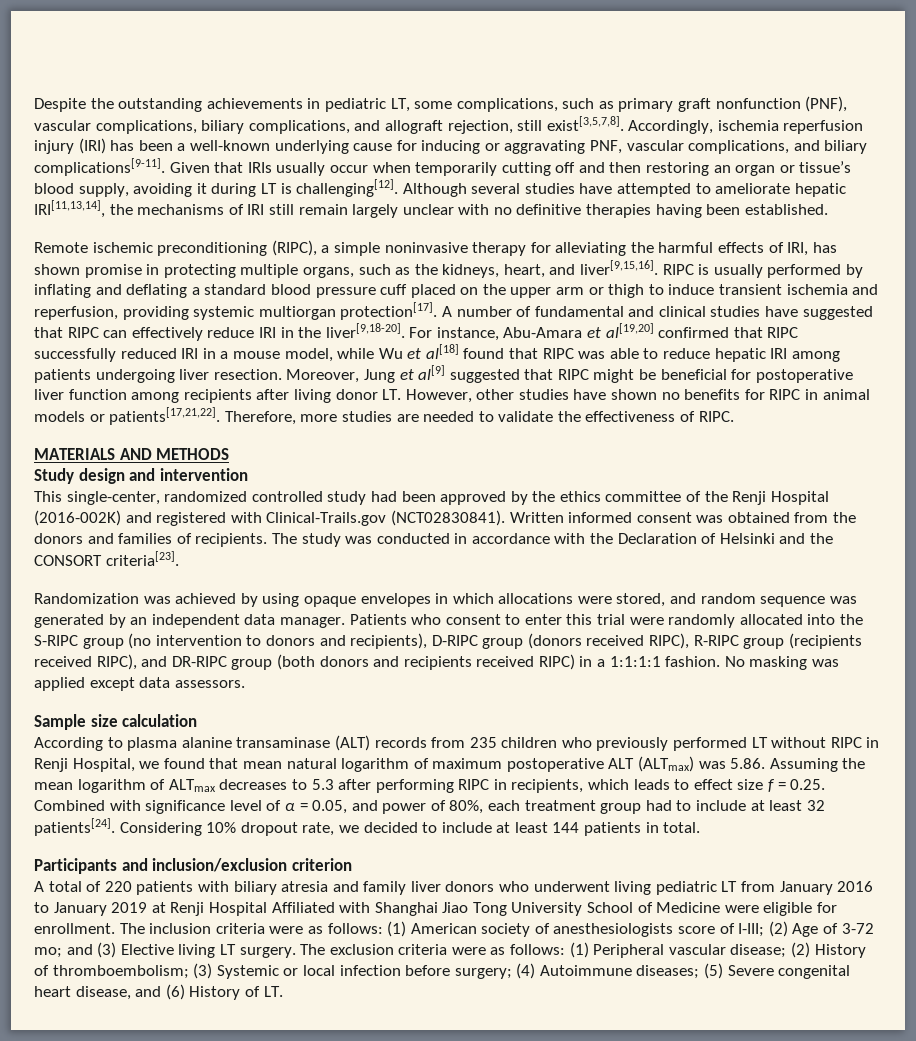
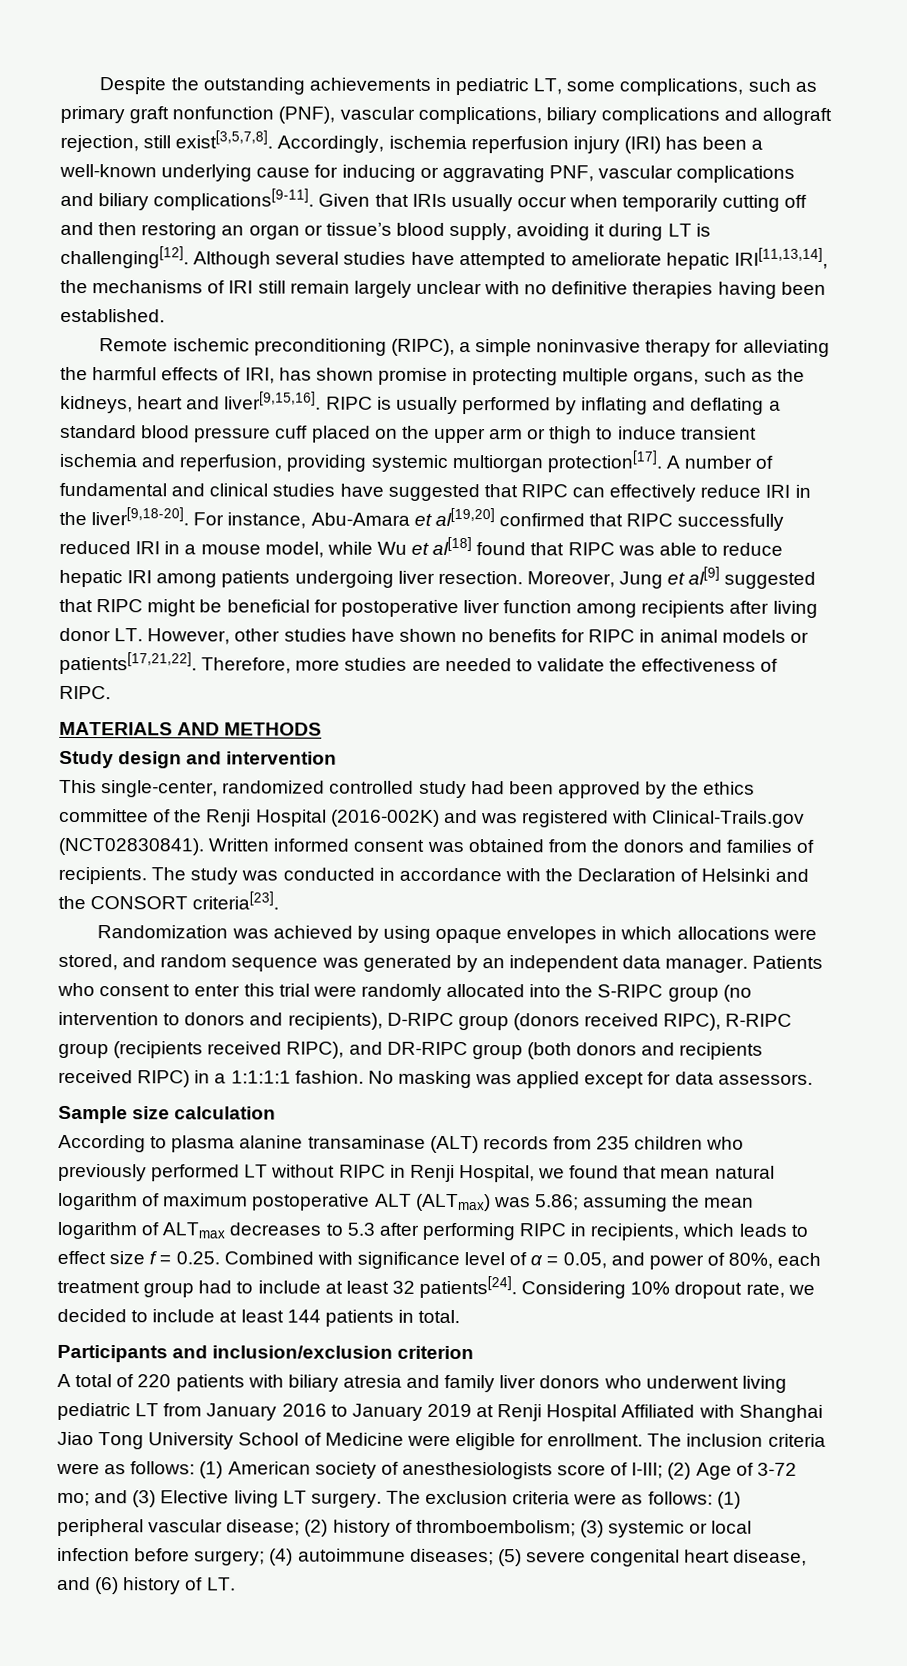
[248,120,350,134] complications, -> [600,107,720,125] complications
[688,140,790,154] complications, -> [676,165,796,183] complications
[503,264,545,278] heart, -> [137,396,184,410] heart
(152, 517) none -> [480,813,518,824] was
(135, 684) none -> [647,1071,672,1085] for
[730,758,838,772] 5.86. Assuming -> [534,1194,669,1212] 5.86; assuming
[593,944,665,958] Peripheral -> [57,1518,144,1537] peripheral
[814,944,866,958] History -> [332,1519,391,1537] history
[216,965,279,979] Systemic -> [608,1520,686,1538] systemic
[539,965,632,976] Autoimmune -> [297,1548,406,1562] autoimmune
[727,965,774,976] Severe -> [525,1551,586,1563] severe
[189,986,241,1000] History -> [123,1577,182,1595] history

